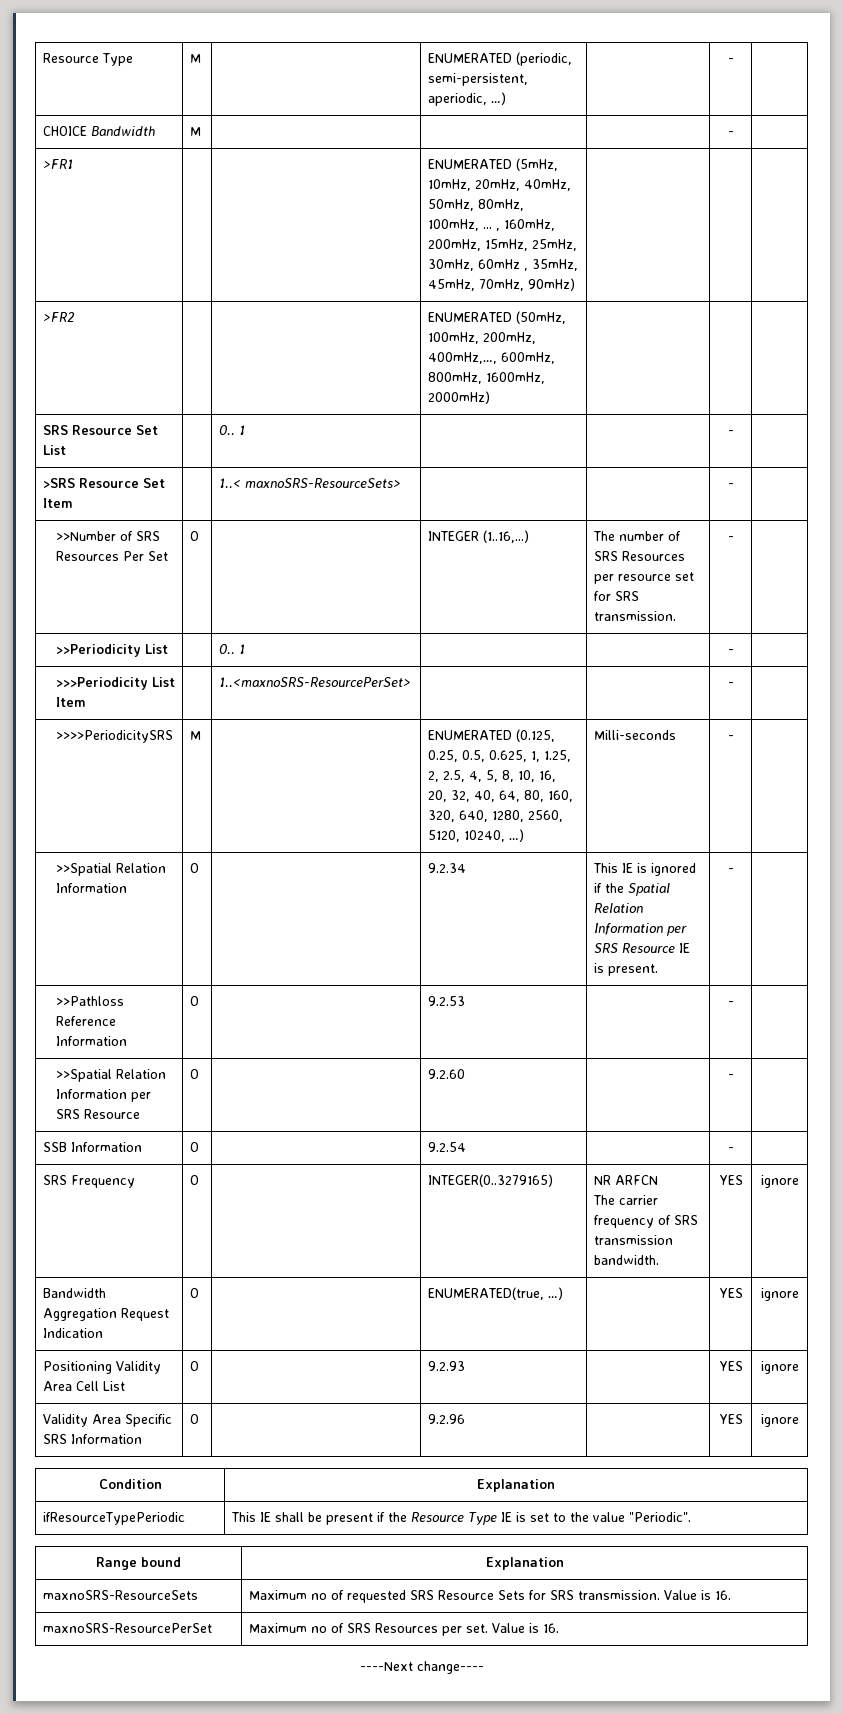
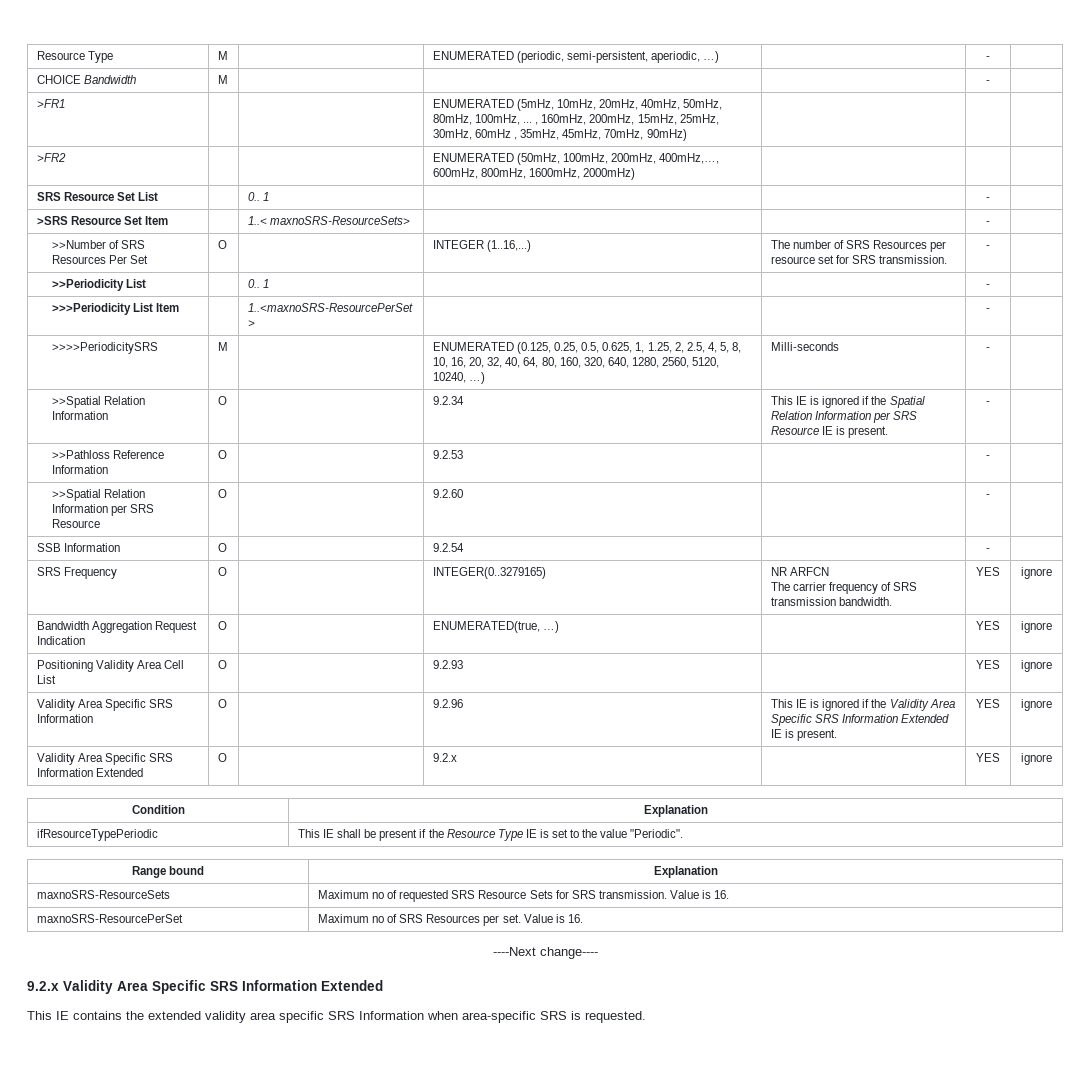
(466, 1419) none -> [770,699,955,711] [770,714,950,726] [770,729,838,741] [976,699,1000,708] [1021,699,1052,711] [36,753,174,765] [36,768,144,777] [217,753,227,762] [432,753,457,762] | This IE is ignored if the Validity Area Specific SRS Information Extended IE is present. | YES | ignore // Validity Area Specific SRS Information Extended | O | | 9.2.x
(484, 1667) none -> [27,980,383,994] [27,1011,646,1023] // 9.2.x Validity Area Specific SRS Information Extended // This IE contains the extended validity area specific SRS Information when area-specific SRS is requested.

